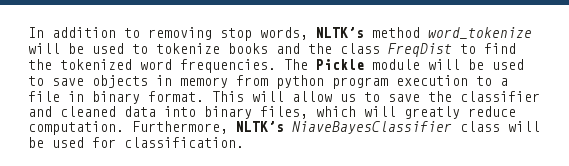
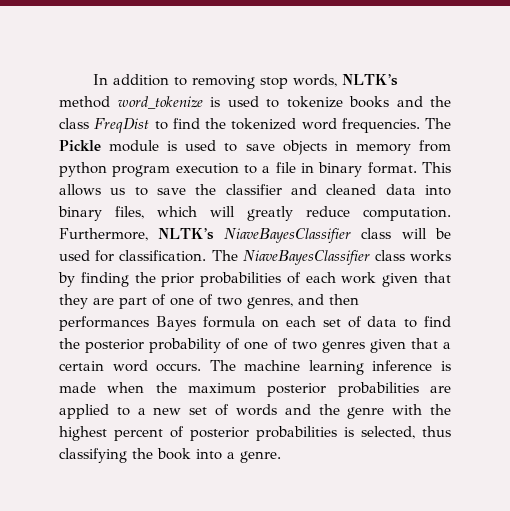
[28,43,84,54] will be -> [210,97,220,107] is
[428,59,484,70] will be -> [167,141,178,151] is
[252,91,332,102] will allow -> [59,184,101,196] allows
(244, 142) none -> [211,250,451,265] [58,272,451,287] [59,294,359,309] [59,316,451,331] [59,338,452,353] [59,360,451,375] [59,382,451,397] [59,404,451,419] [59,426,451,441] [59,448,281,463] The NiaveBayesClassifier class works by finding the prior probabilities of each work given that they are part of one of two genres, and then performances Bayes formula on each set of data to find the posterior probability of one of two genres given that a certain word occurs. The machine learning inference is made when the maximum posterior probabilities are applied to a new set of words and the genre with the highest percent of posterior probabilities is selected, thus classifying the book into a genre.

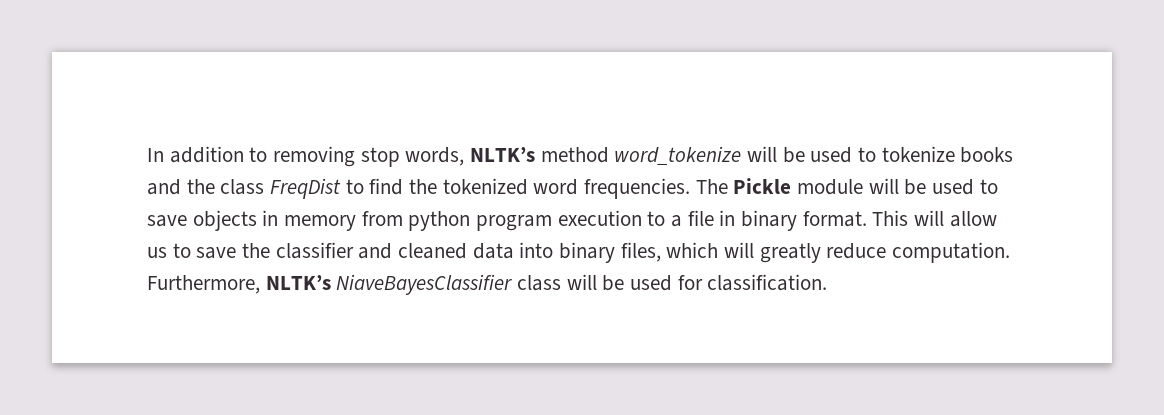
[210,97,220,107] is -> [747,146,805,163] will be
[167,141,178,151] is -> [868,178,927,195] will be
[59,184,101,196] allows -> [914,210,997,227] will allow
[211,250,451,265] [58,272,451,287] [59,294,359,309] [59,316,451,331] [59,338,452,353] [59,360,451,375] [59,382,451,397] [59,404,451,419] [59,426,451,441] [59,448,281,463] The NiaveBayesClassifier class works by finding the prior probabilities of each work given that they are part of one of two genres, and then performances Bayes formula on each set of data to find the posterior probability of one of two genres given that a certain word occurs. The machine learning inference is made when the maximum posterior probabilities are applied to a new set of words and the genre with the highest percent of posterior probabilities is selected, thus classifying the book into a genre. -> (828, 282) none

